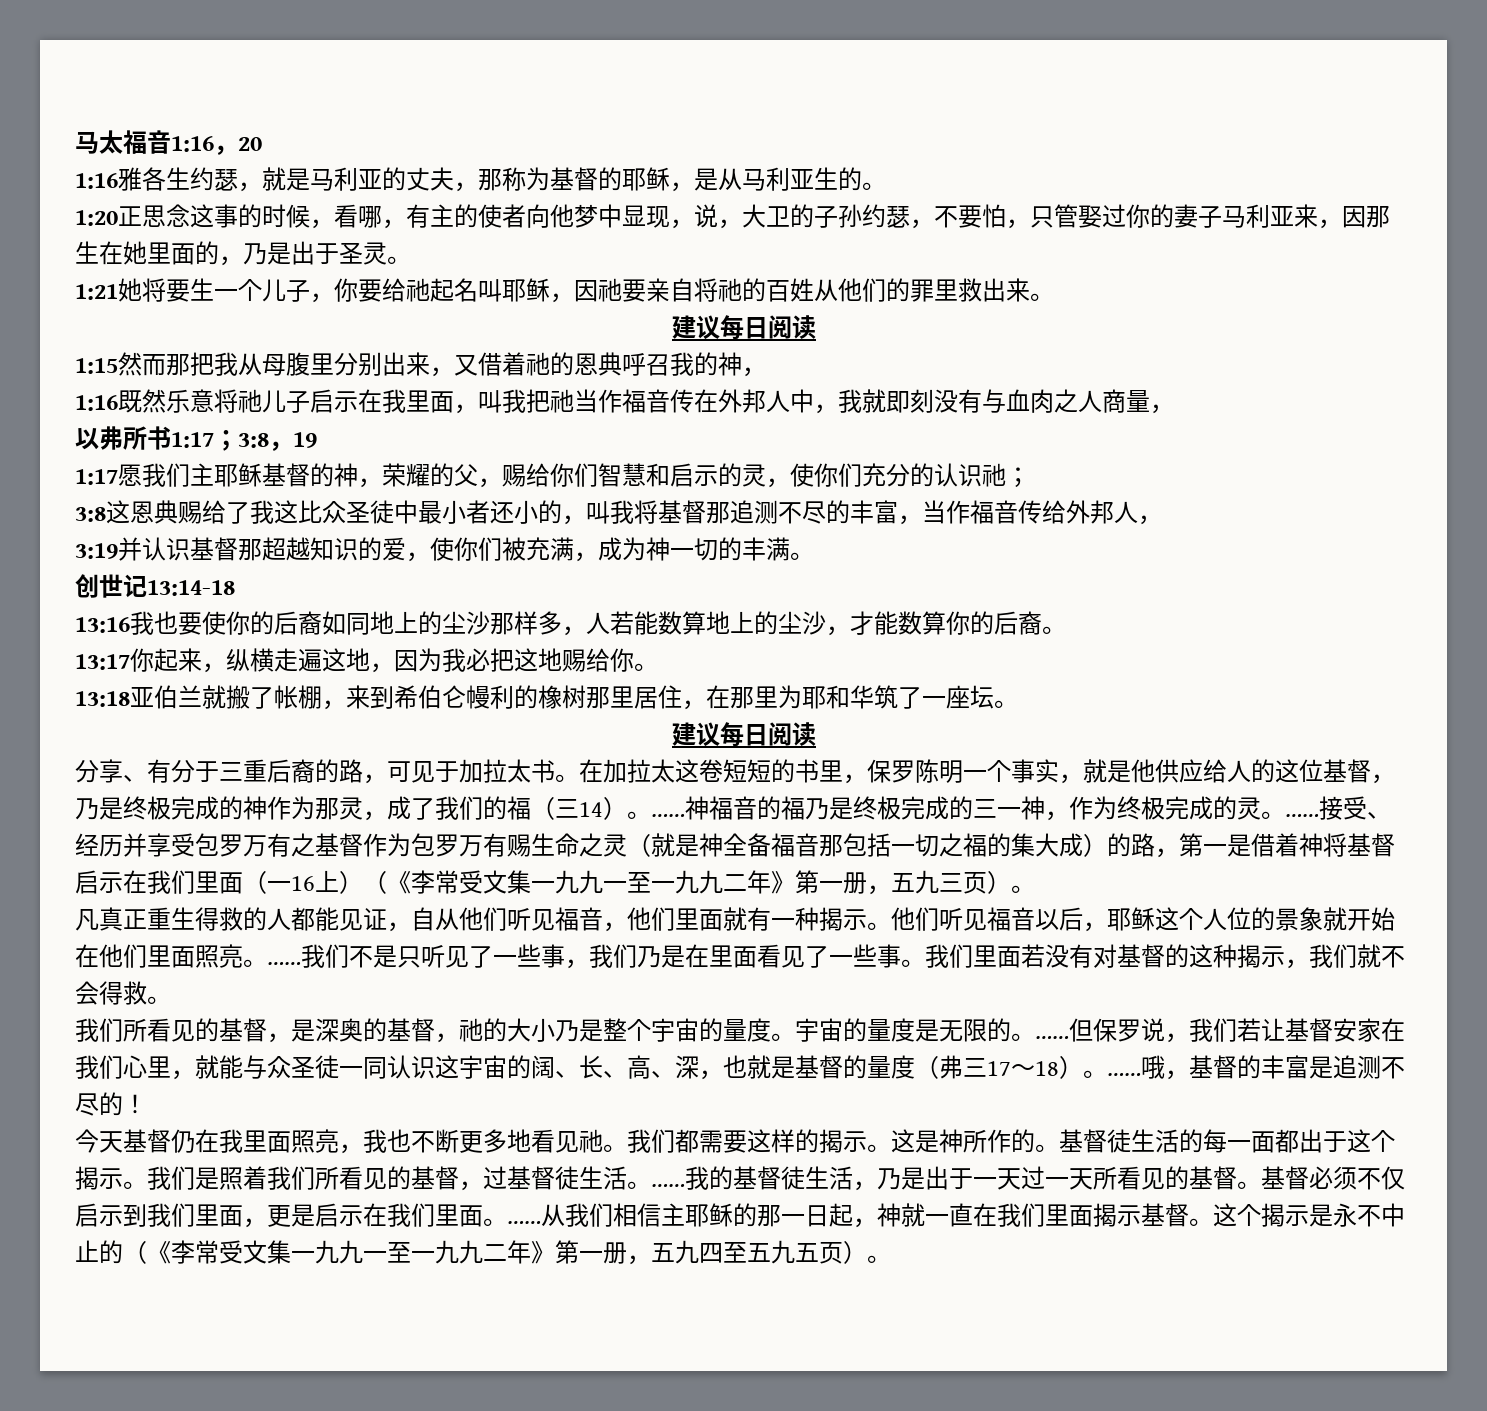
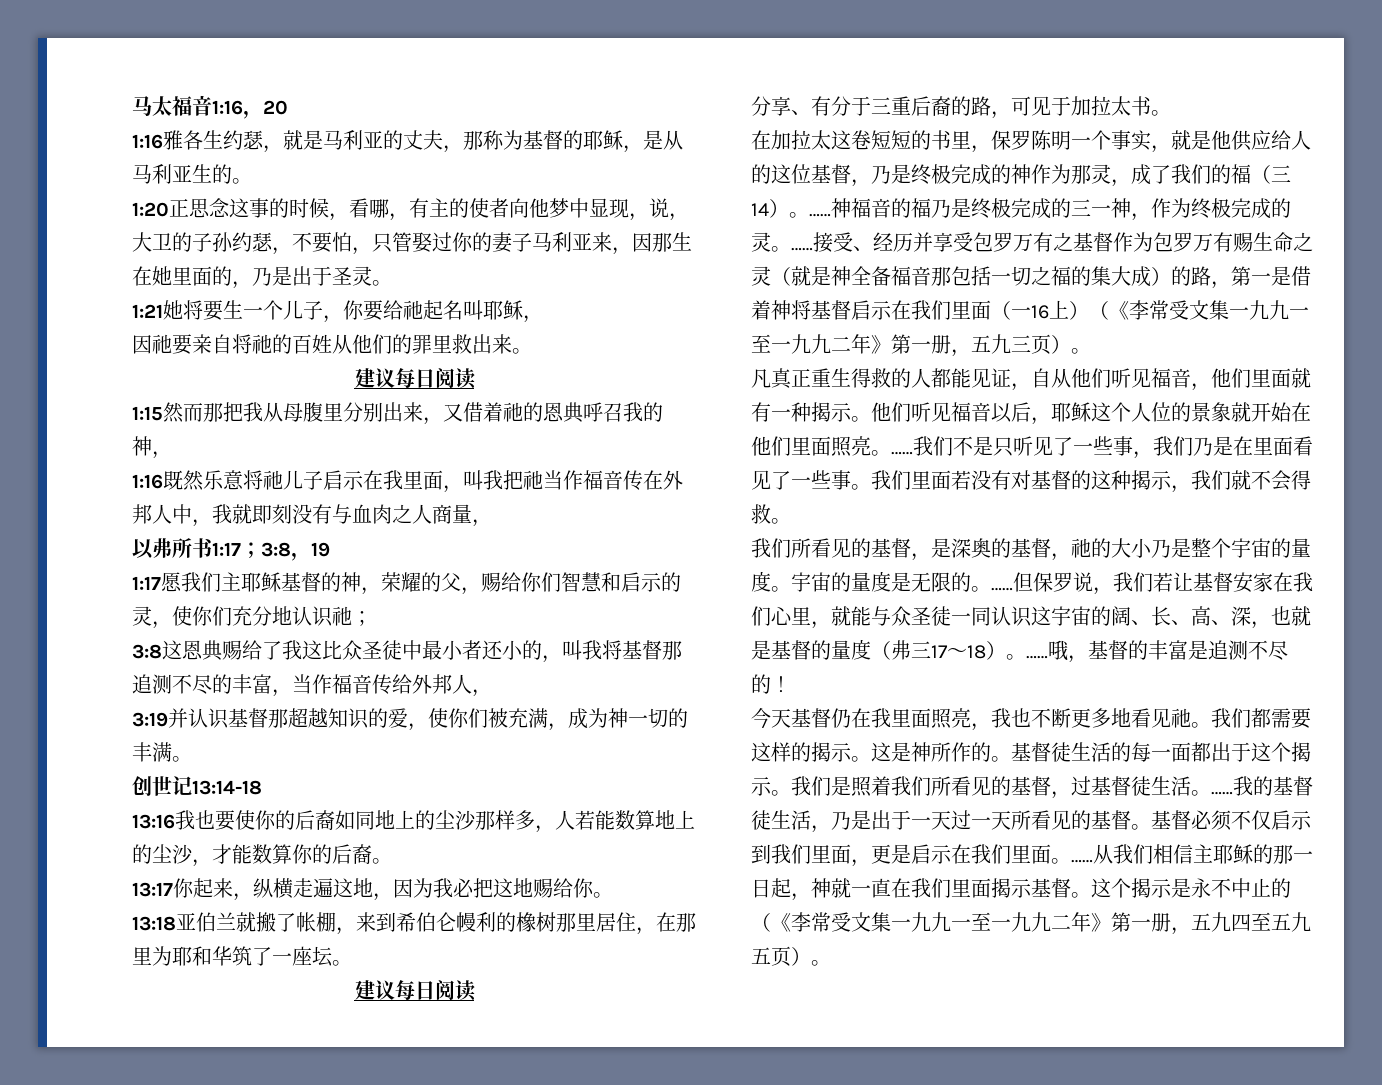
(574, 298) none -> (543, 319) //
[910,463,934,487] 的 -> [272,606,292,625] 地
(579, 778) none -> (1171, 113) //

